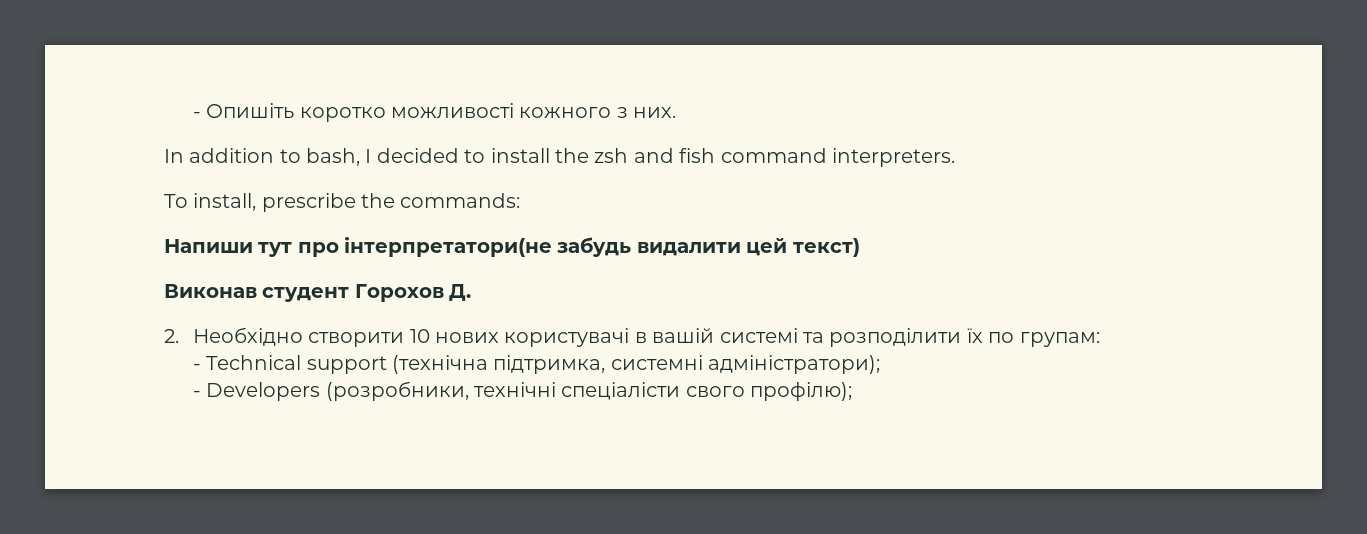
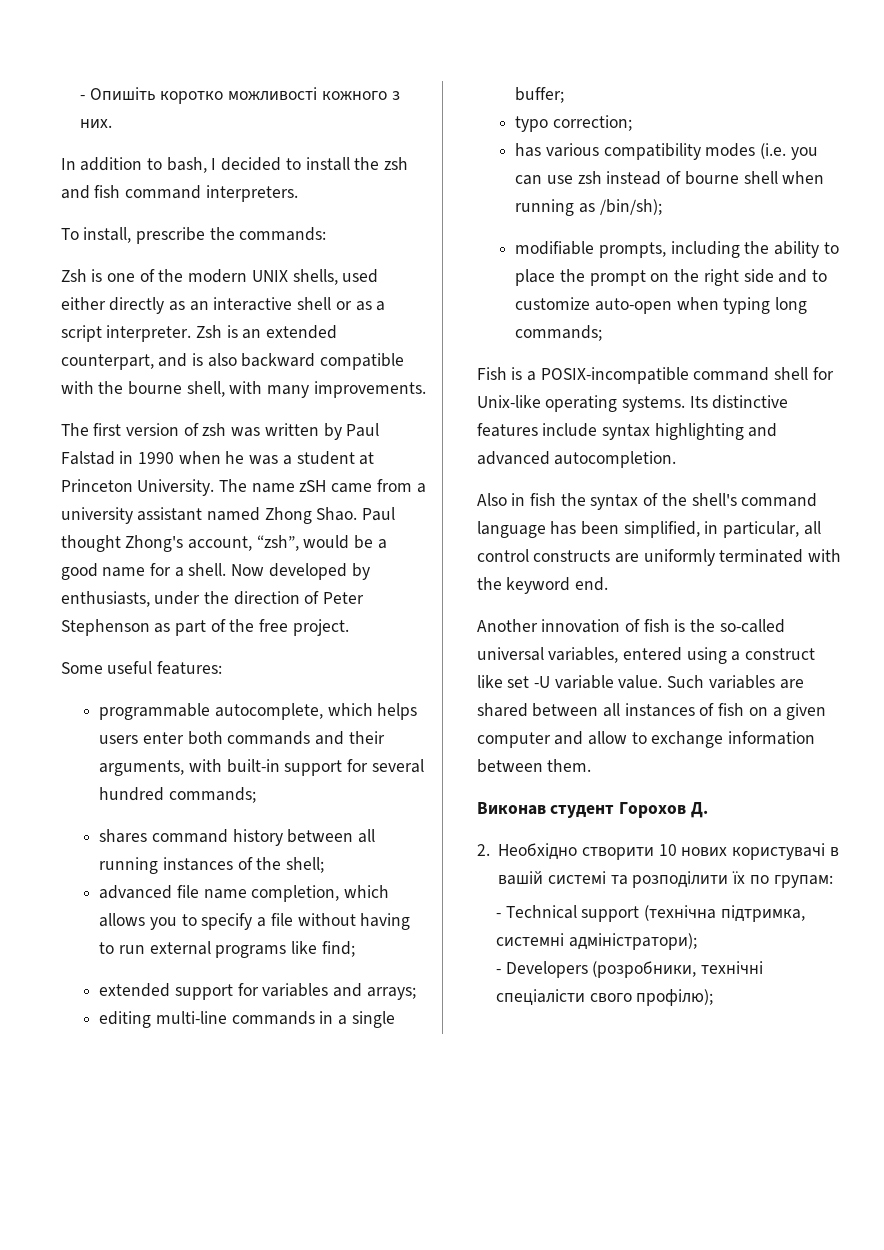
[163,237,860,257] Напиши тут про інтерпретатори(не забудь видалити цей текст) -> [60,269,379,285] [60,297,386,314] [60,325,338,342] [60,353,405,370] [60,381,426,398] [60,423,380,440] [60,451,375,465] [60,479,426,496] [60,507,396,524] [60,535,387,552] [60,563,370,580] [60,591,365,607] [60,619,349,636] [60,661,222,675] [99,703,418,720] [99,731,385,745] [99,759,424,776] [99,787,257,803] [99,829,376,846] [99,857,325,874] [99,885,390,902] [99,913,411,930] [99,941,355,958] [99,983,416,1000] [99,1011,395,1028] [515,87,565,103] [515,115,633,132] [515,143,818,160] [515,171,825,185] [515,199,662,216] [515,241,839,258] [515,269,828,286] [515,297,808,314] [515,325,603,341] [476,367,834,384] [476,395,789,412] [476,423,778,440] [476,451,677,468] [476,493,818,510] [476,521,821,538] [476,549,842,566] [476,577,608,594] [476,619,785,633] [476,647,816,664] [476,675,804,689] [476,703,827,720] [476,731,816,748] [476,759,592,773] Zsh is one of the modern UNIX shells, used either directly as an interactive shell or as a script interpreter. Zsh is an extended counterpart, and is also backward compatible with the bourne shell, with many improvements. // The first version of zsh was written by Paul Falstad in 1990 when he was a student at Princeton University. The name zSH came from a university assistant named Zhong Shao. Paul thought Zhong's account, “zsh”, would be a good name for a shell. Now developed by enthusiasts, under the direction of Peter Stephenson as part of the free project. // Some useful features: // programmable autocomplete, which helps users enter both commands and their arguments, with built-in support for several hundred commands; // shares command history between all running instances of the shell; // advanced file name completion, which allows you to specify a file without having to run external programs like find; // extended support for variables and arrays; // editing multi-line commands in a single buffer; // typo correction; // has various compatibility modes (i.e. you can use zsh instead of bourne shell when running as /bin/sh); // modifiable prompts, including the ability to place the prompt on the right side and to customize auto-open when typing long commands; // Fish is a POSIX-incompatible command shell for Unix-like operating systems. Its distinctive features include syntax highlighting and advanced autocompletion. // Also in fish the syntax of the shell's command language has been simplified, in particular, all control constructs are uniformly terminated with the keyword end. // Another innovation of fish is the so-called universal variables, entered using a construct like set -U variable value. Such variables are shared between all instances of fish on a given computer and allow to exchange information between them.

